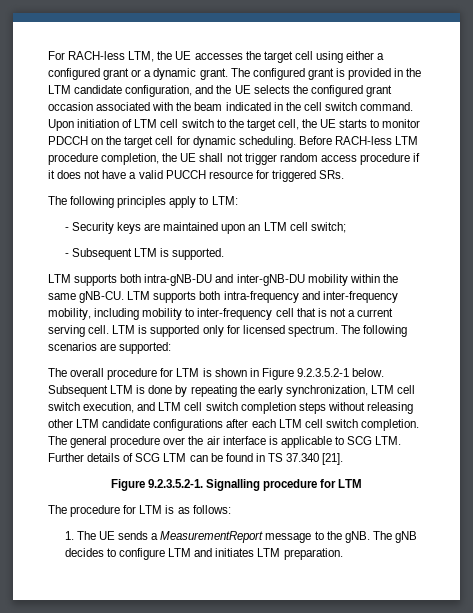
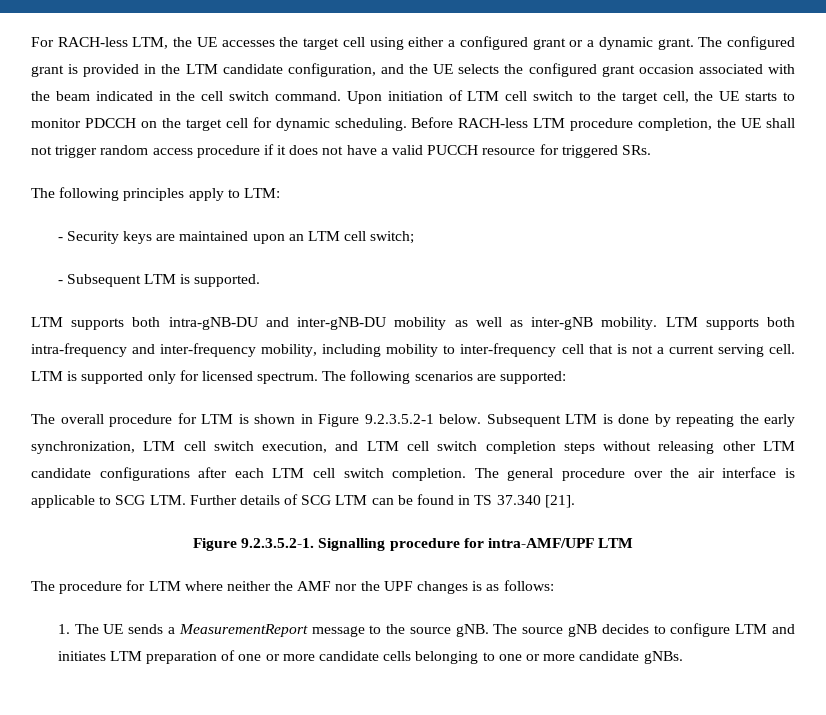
[349,274,398,283] [48,291,125,303] within the same gNB-CU. -> [454,317,658,330] as well as inter-gNB mobility.
(337, 483) none -> [487,538,594,548] intra-AMF/UPF
(163, 509) none -> [184,581,469,594] where neither the AMF nor the UPF changes
(342, 535) none -> [409,627,451,634] source
(392, 535) none -> [522,627,564,634] source
[283,548,343,560] preparation. -> [146,650,683,664] preparation of one or more candidate cells belonging to one or more candidate gNBs.

